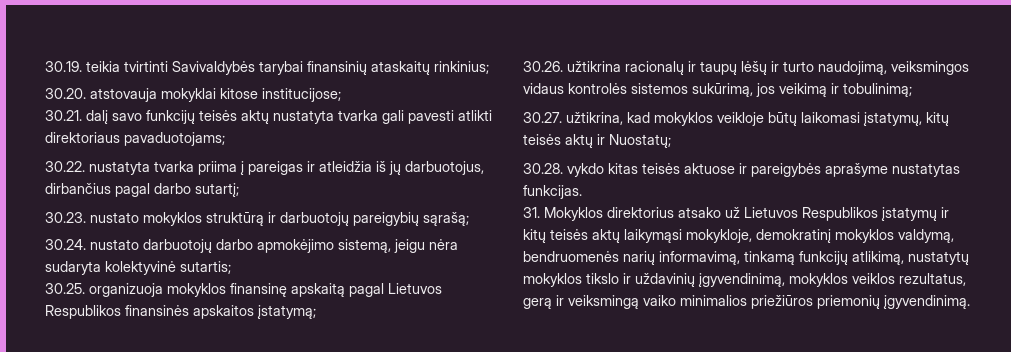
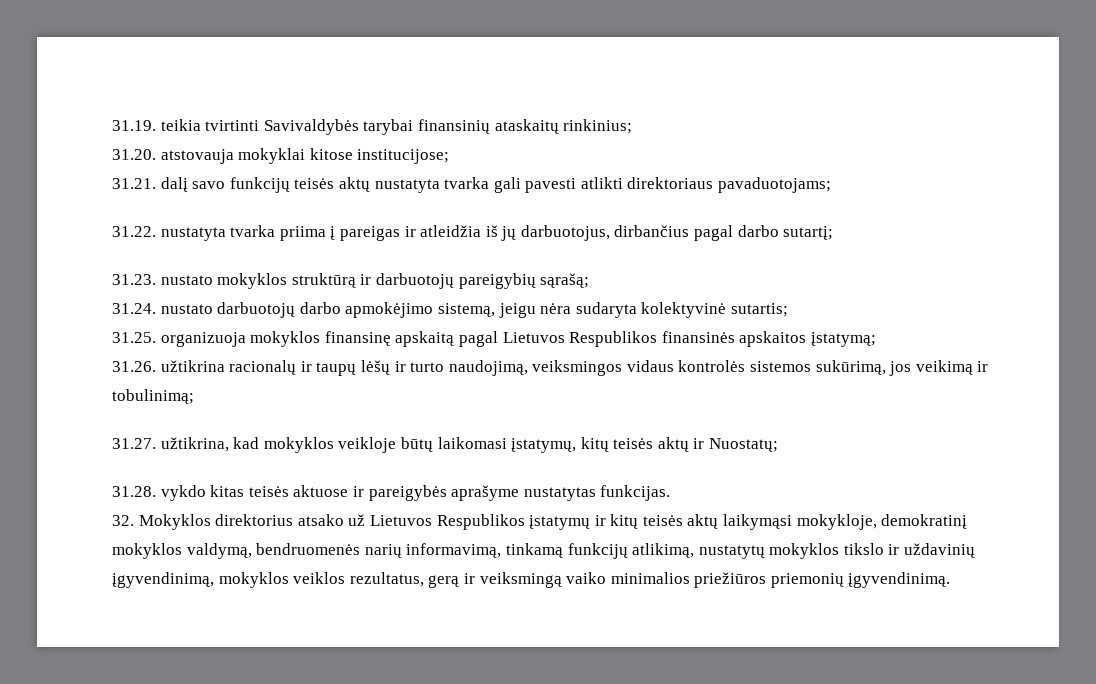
[45,61,82,72] 30.19. -> [112,120,156,131] 31.19.
[45,88,86,99] 30.20. -> [112,149,156,160] 31.20.
[45,110,82,121] 30.21. -> [112,178,156,189] 31.21.
[45,161,85,172] 30.22. -> [112,226,156,237] 31.22.
[45,212,86,223] 30.23. -> [112,274,156,285] 31.23.
[45,239,86,250] 30.24. -> [112,303,156,314] 31.24.
[45,283,85,294] 30.25. -> [112,332,156,343] 31.25.
[523,61,563,72] 30.26. -> [112,361,156,372] 31.26.
[523,112,562,123] 30.27. -> [112,438,156,449] 31.27.
[523,163,563,174] 30.28. -> [112,486,156,497] 31.28.
[523,207,540,218] 31. -> [112,515,134,526] 32.

